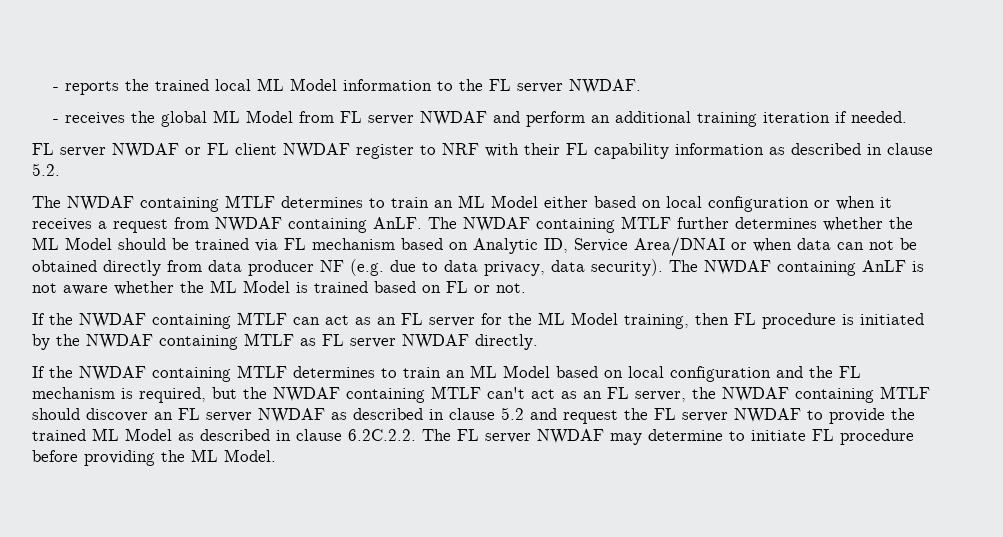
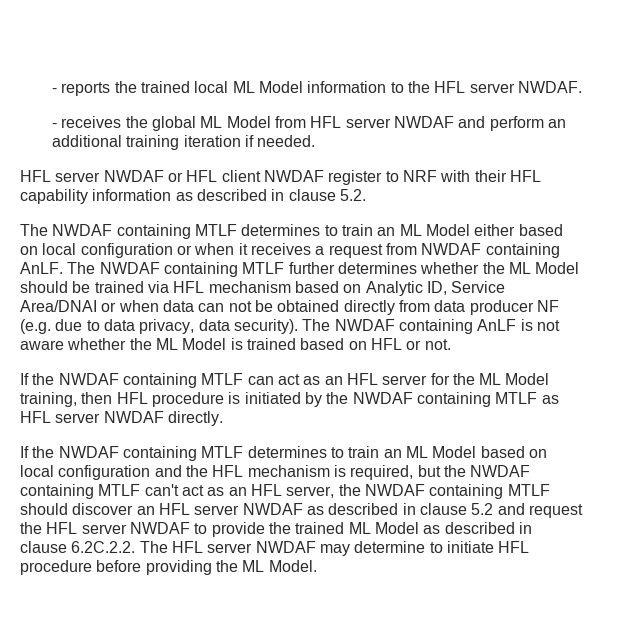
[488,79,511,91] FL -> [434,81,466,93] HFL
[339,111,362,123] FL -> [310,116,342,128] HFL
[32,143,54,155] FL -> [20,170,51,182] HFL
[207,143,229,155] FL -> [186,170,218,182] HFL
[566,143,588,155] FL -> [509,170,541,182] HFL
[284,238,306,250] FL -> [173,281,205,293] HFL
[446,281,468,293] FL -> [370,338,402,350] HFL
[401,313,423,325] FL -> [346,373,378,385] HFL
[734,313,756,325] FL -> [116,392,148,404] HFL
[322,334,344,346] FL -> [20,411,51,423] HFL
[839,366,861,378] FL -> [212,465,244,477] HFL
[607,387,629,399] FL -> [250,484,282,496] HFL
[178,408,200,420] FL -> [158,503,190,515] HFL
[654,408,676,420] FL -> [46,522,78,534] HFL
[457,429,479,441] FL -> [171,541,203,553] HFL
[812,429,834,441] FL -> [498,541,530,553] HFL

